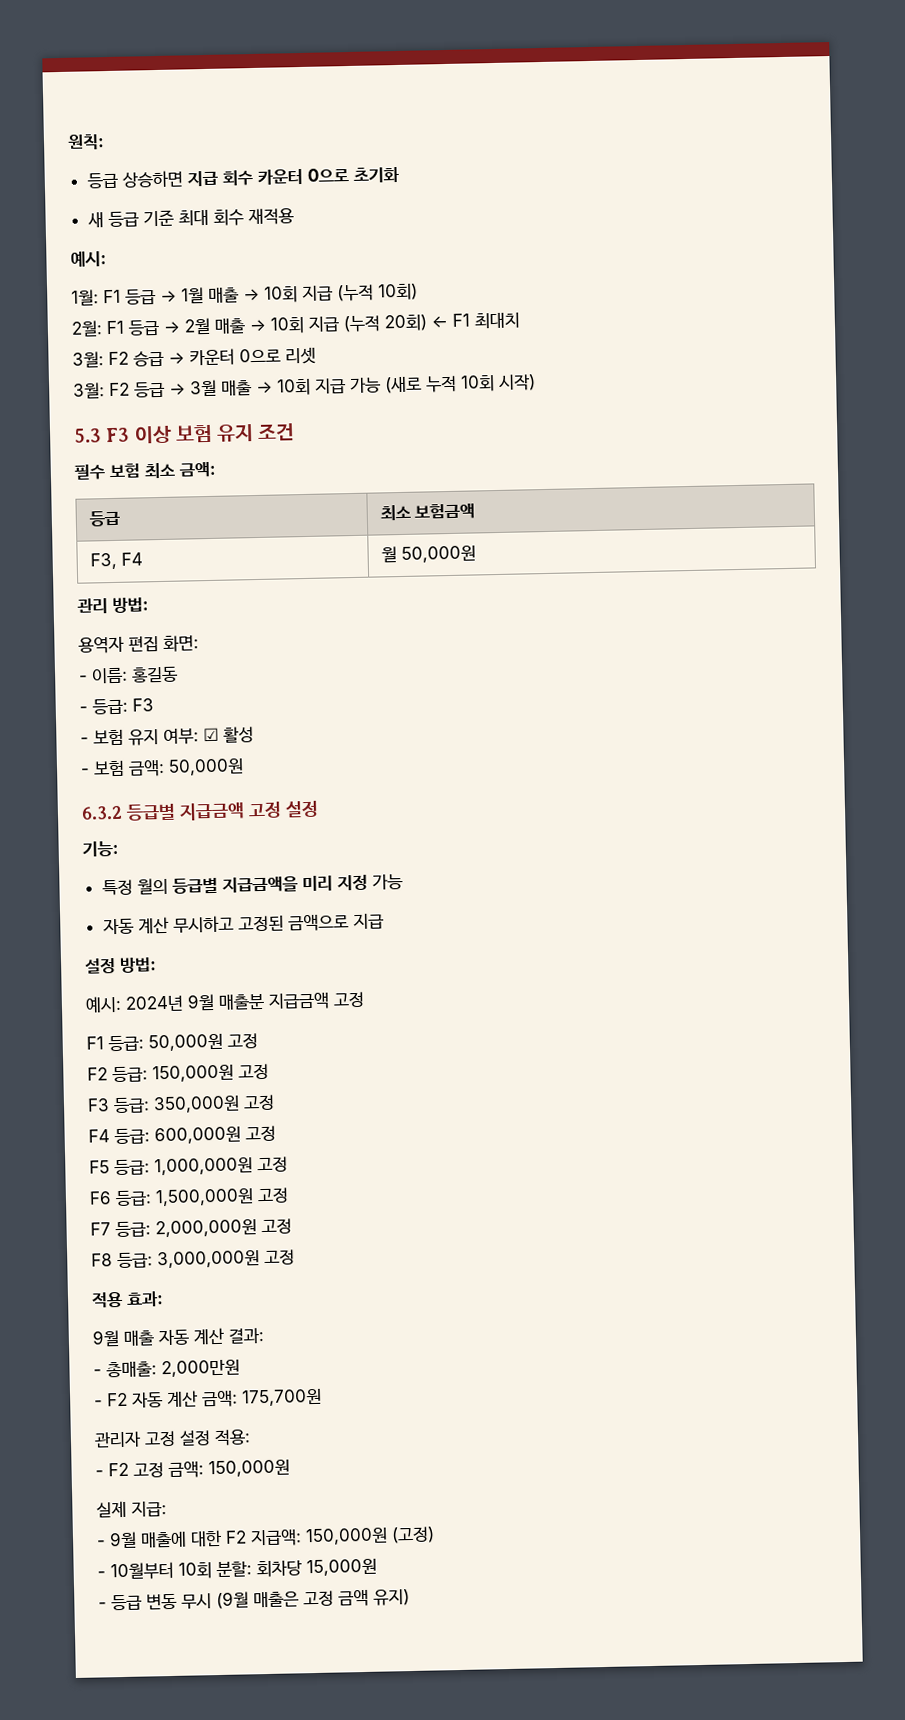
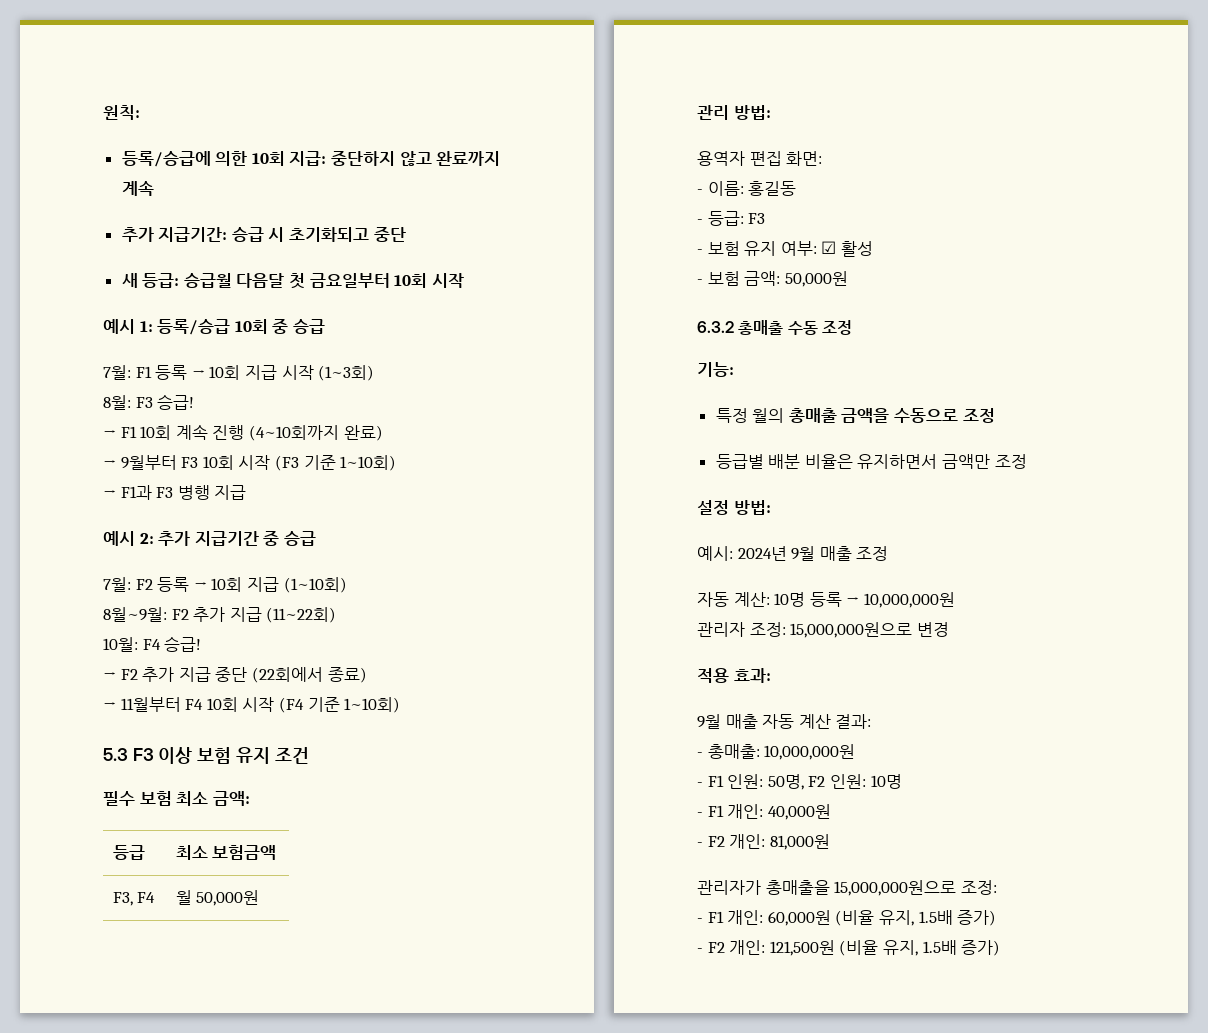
[86,166,400,189] [86,208,294,228] [70,251,107,267] [71,283,418,306] [71,312,520,337] [72,346,316,368] [73,374,536,399] 등급 상승하면 지급 회수 카운터 0으로 초기화 // 새 등급 기준 최대 회수 재적용 // 예시: // 1월: F1 등급 → 1월 매출 → 10회 지급 (누적 10회) // 2월: F1 등급 → 2월 매출 → 10회 지급 (누적 20회) ← F1 최대치 // 3월: F2 승급 → 카운터 0으로 리셋 // 3월: F2 등급 → 3월 매출 → 10회 지급 가능 (새로 누적 10회 시작) -> [121,151,501,167] [121,181,154,196] [121,227,406,242] [121,273,464,289] [103,319,325,335] [103,365,375,381] [103,394,195,410] [103,424,383,441] [103,455,397,471] [103,485,247,500] [103,531,316,546] [103,577,347,593] [103,607,337,623] [103,636,202,652] [103,667,367,683] [103,697,401,713] 등록/승급에 의한 10회 지급: 중단하지 않고 완료까지 계속 // 추가 지급기간: 승급 시 초기화되고 중단 // 새 등급: 승급월 다음달 첫 금요일부터 10회 시작 // 예시 1: 등록/승급 10회 중 승급 // 7월: F1 등록 → 10회 지급 시작 (1~3회) // 8월: F3 승급! // → F1 10회 계속 진행 (4~10회까지 완료) // → 9월부터 F3 10회 시작 (F3 기준 1~10회) // → F1과 F3 병행 지급 // 예시 2: 추가 지급기간 중 승급 // 7월: F2 등록 → 10회 지급 (1~10회) // 8월~9월: F2 추가 지급 (11~22회) // 10월: F4 승급! // → F2 추가 지급 중단 (22회에서 종료) // → 11월부터 F4 10회 시작 (F4 기준 1~10회)
[126,800,319,821] 등급별 지급금액 고정 설정 -> [738,320,852,335] 총매출 수동 조정
[171,874,403,894] [102,913,384,935] 등급별 지급금액을 미리 지정 가능 // 자동 계산 무시하고 고정된 금액으로 지급 -> [788,408,995,423] [715,454,1027,469] 총매출 금액을 수동으로 조정 // 등급별 배분 비율은 유지하면서 금액만 조정
[218,991,365,1010] [86,1033,258,1052] [87,1063,269,1083] [87,1094,275,1114] [88,1125,276,1145] [89,1156,288,1176] [89,1187,289,1207] [90,1218,292,1238] [91,1249,295,1269] 매출분 지급금액 고정 // F1 등급: 50,000원 고정 // F2 등급: 150,000원 고정 // F3 등급: 350,000원 고정 // F4 등급: 600,000원 고정 // F5 등급: 1,000,000원 고정 // F6 등급: 1,500,000원 고정 // F7 등급: 2,000,000원 고정 // F8 등급: 3,000,000원 고정 -> [819,546,889,561] [697,592,955,608] [697,622,949,638] 매출 조정 // 자동 계산: 10명 등록 → 10,000,000원 // 관리자 조정: 15,000,000원으로 변경
[161,1359,240,1378] [94,1388,322,1408] [94,1429,251,1448] [95,1459,290,1479] [96,1500,167,1518] [97,1526,435,1549] [97,1558,377,1581] [98,1589,410,1611] 2,000만원 // - F2 자동 계산 금액: 175,700원 // 관리자 고정 설정 적용: // - F2 고정 금액: 150,000원 // 실제 지급: // - 9월 매출에 대한 F2 지급액: 150,000원 (고정) // - 10월부터 10회 분할: 회차당 15,000원 // - 등급 변동 무시 (9월 매출은 고정 금액 유지) -> [764,744,856,760] [697,774,902,790] [697,804,831,820] [697,834,830,850] [697,880,997,896] [697,910,997,926] [697,940,1001,956] 10,000,000원 // - F1 인원: 50명, F2 인원: 10명 // - F1 개인: 40,000원 // - F2 개인: 81,000원 // 관리자가 총매출을 15,000,000원으로 조정: // - F1 개인: 60,000원 (비율 유지, 1.5배 증가) // - F2 개인: 121,500원 (비율 유지, 1.5배 증가)

